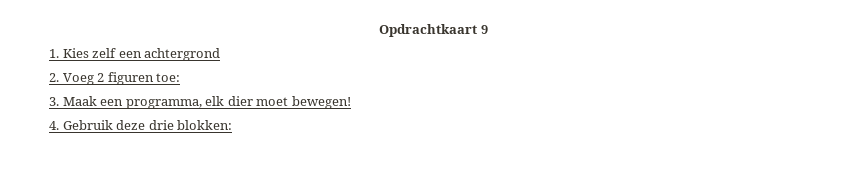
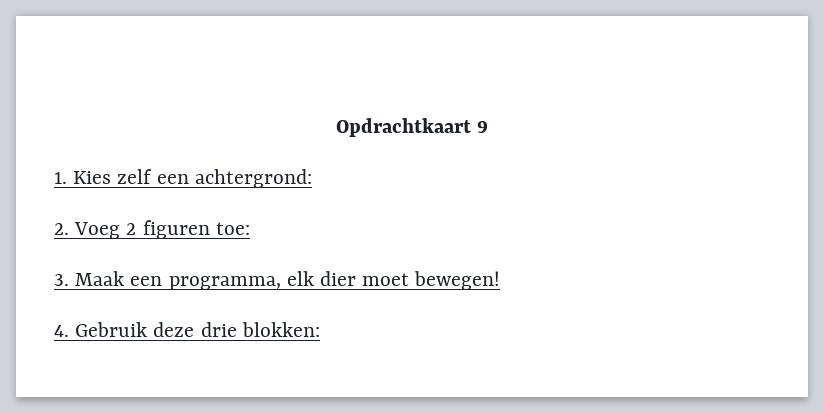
[144,48,221,61] achtergrond -> [194,169,312,188] achtergrond:

